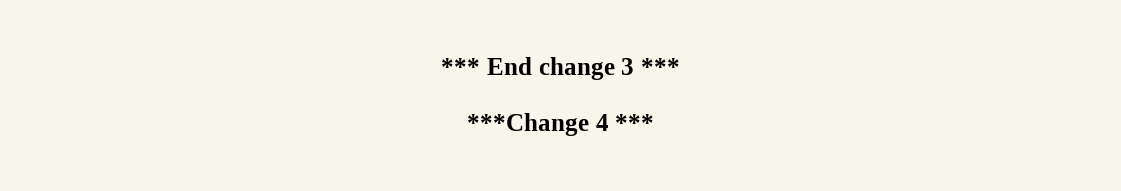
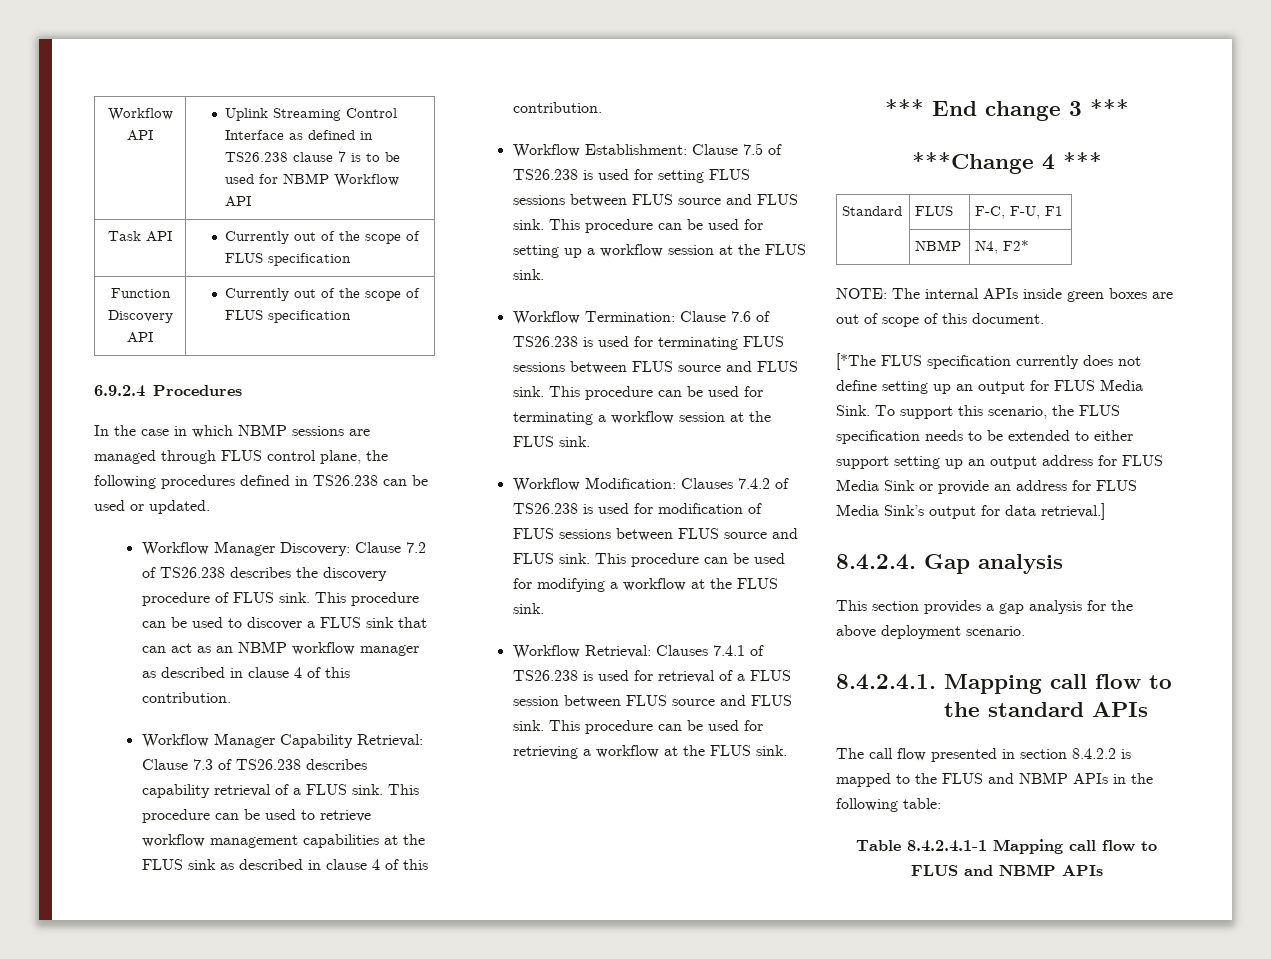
(441, 66) none -> [107,108,173,121] [127,130,153,141] [225,108,398,121] [225,130,374,140] [225,151,401,162] [225,173,400,187] [225,196,252,207] [108,231,172,242] [225,231,421,244] [225,253,352,266] [110,288,171,298] [107,310,173,323] [127,332,153,343] [225,288,421,301] [225,310,352,323] [94,385,242,397] [94,424,370,438] [94,450,388,464] [94,475,428,489] [94,500,210,514] [141,541,426,556] [141,567,387,581] [141,592,419,606] [141,617,427,630] [141,641,419,656] [141,667,350,678] [141,692,231,703] [141,733,423,748] [141,759,367,770] [141,784,419,798] [141,809,371,823] [141,834,425,848] [141,859,428,870] [512,102,602,113] [512,143,782,158] [512,169,750,183] [512,194,798,207] [512,219,763,233] [512,244,806,258] [512,269,544,280] [512,311,770,325] [512,336,784,350] [512,361,798,374] [512,386,763,400] [512,411,771,425] [512,436,590,447] [512,477,789,492] [512,503,762,514] [512,528,798,541] [512,553,785,567] [512,578,778,592] [512,603,544,614] [512,645,764,659] [512,670,791,683] [512,695,792,708] [512,720,763,734] [512,745,787,759] Workflow API | Uplink Streaming Control Interface as defined in TS26.238 clause 7 is to be used for NBMP Workflow API // Task API | Currently out of the scope of FLUS specification // Function Discovery API | Currently out of the scope of FLUS specification // 6.9.2.4 Procedures // In the case in which NBMP sessions are managed through FLUS control plane, the following procedures defined in TS26.238 can be used or updated. // Workflow Manager Discovery: Clause 7.2 of TS26.238 describes the discovery procedure of FLUS sink. This procedure can be used to discover a FLUS sink that can act as an NBMP workflow manager as described in clause 4 of this contribution. // Workflow Manager Capability Retrieval: Clause 7.3 of TS26.238 describes capability retrieval of a FLUS sink. This procedure can be used to retrieve workflow management capabilities at the FLUS sink as described in clause 4 of this contribution. // Workflow Establishment: Clause 7.5 of TS26.238 is used for setting FLUS sessions between FLUS source and FLUS sink. This procedure can be used for setting up a workflow session at the FLUS sink. // Workflow Termination: Clause 7.6 of TS26.238 is used for terminating FLUS sessions between FLUS source and FLUS sink. This procedure can be used for terminating a workflow session at the FLUS sink. // Workflow Modification: Clauses 7.4.2 of TS26.238 is used for modification of FLUS sessions between FLUS source and FLUS sink. This procedure can be used for modifying a workflow at the FLUS sink. // Workflow Retrieval: Clauses 7.4.1 of TS26.238 is used for retrieval of a FLUS session between FLUS source and FLUS sink. This procedure can be used for retrieving a workflow at the FLUS sink. //
(655, 122) none -> [842,206,903,216] [915,206,954,216] [975,206,1064,219] [915,240,962,251] [975,240,1030,254] [836,288,1173,302] [836,313,1044,327] [836,353,1141,370] [836,379,1143,394] [836,405,1120,419] [836,430,1133,444] [836,455,1163,469] [836,479,1137,494] [836,503,1105,520] [836,554,1063,574] [836,600,1133,614] [836,625,1025,639] [836,674,1172,694] [944,702,1148,717] [836,748,1131,762] [836,772,1153,787] [836,798,941,812] [856,839,1157,854] [910,864,1103,876] // Standard | FLUS | F-C, F-U, F1 // | NBMP | N4, F2* // NOTE: The internal APIs inside green boxes are out of scope of this document. // [*The FLUS specification currently does not define setting up an output for FLUS Media Sink. To support this scenario, the FLUS specification needs to be extended to either support setting up an output address for FLUS Media Sink or provide an address for FLUS Media Sink’s output for data retrieval.] // 8.4.2.4. Gap analysis // This section provides a gap analysis for the above deployment scenario. // 8.4.2.4.1. Mapping call flow to the standard APIs // The call flow presented in section 8.4.2.2 is mapped to the FLUS and NBMP APIs in the following table: // Table 8.4.2.4.1-1 Mapping call flow to FLUS and NBMP APIs

